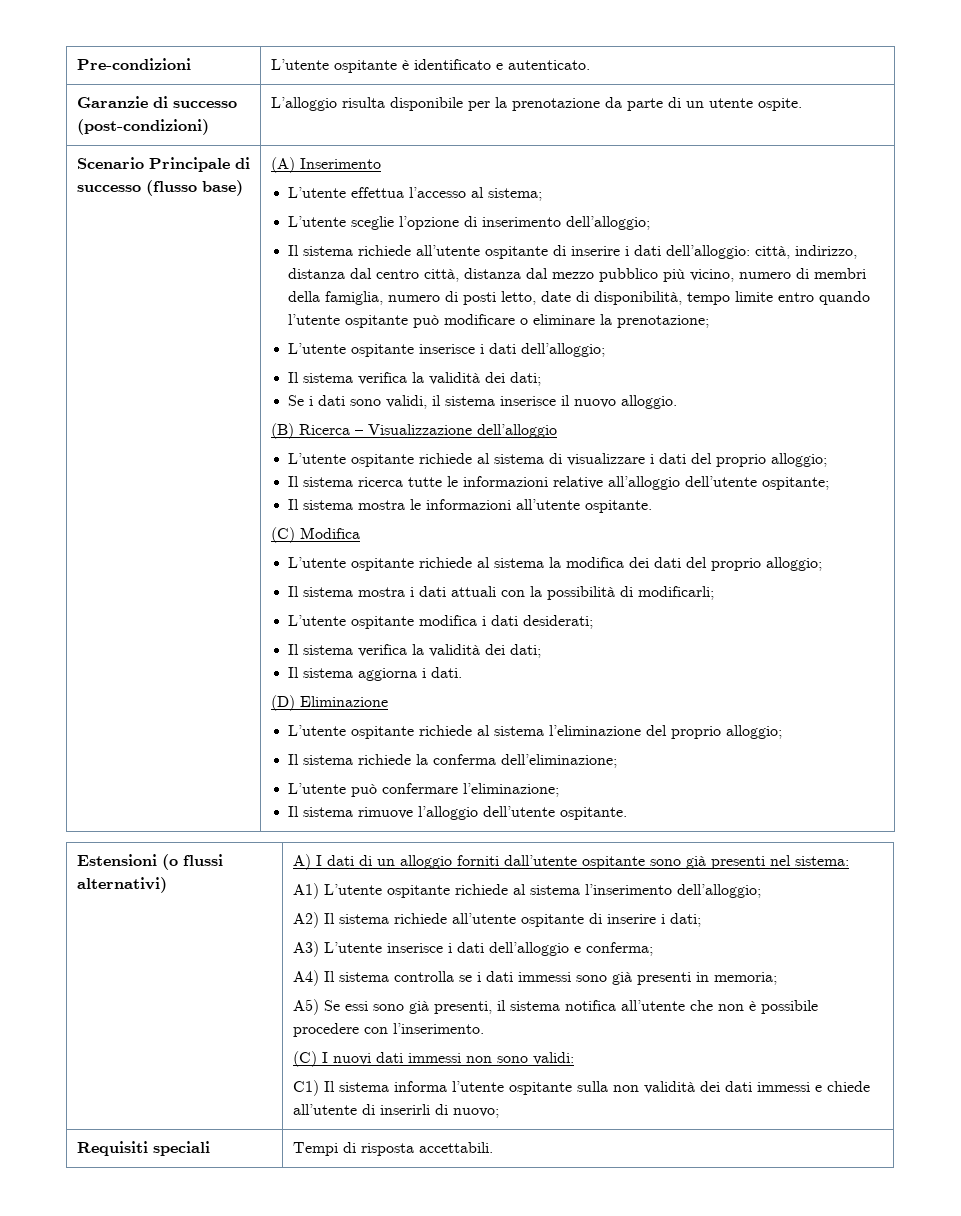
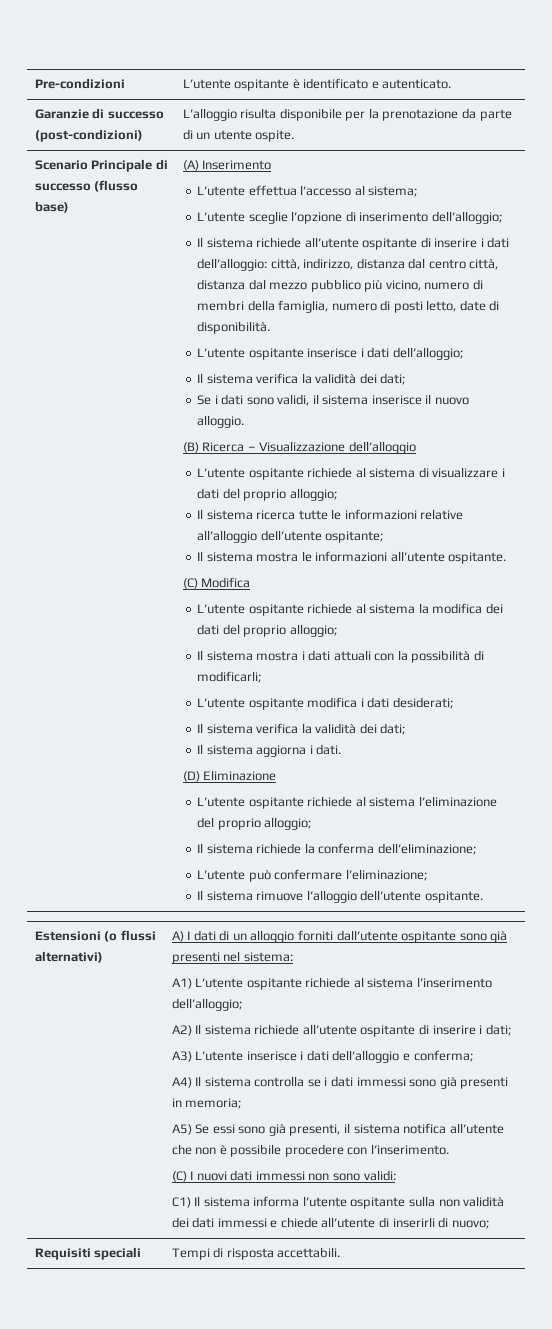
[594,291,871,305] [288,314,710,328] disponibilità, tempo limite entro quando l’utente ospitante può modificare o eliminare la prenotazione; -> [197,321,271,334] disponibilità.

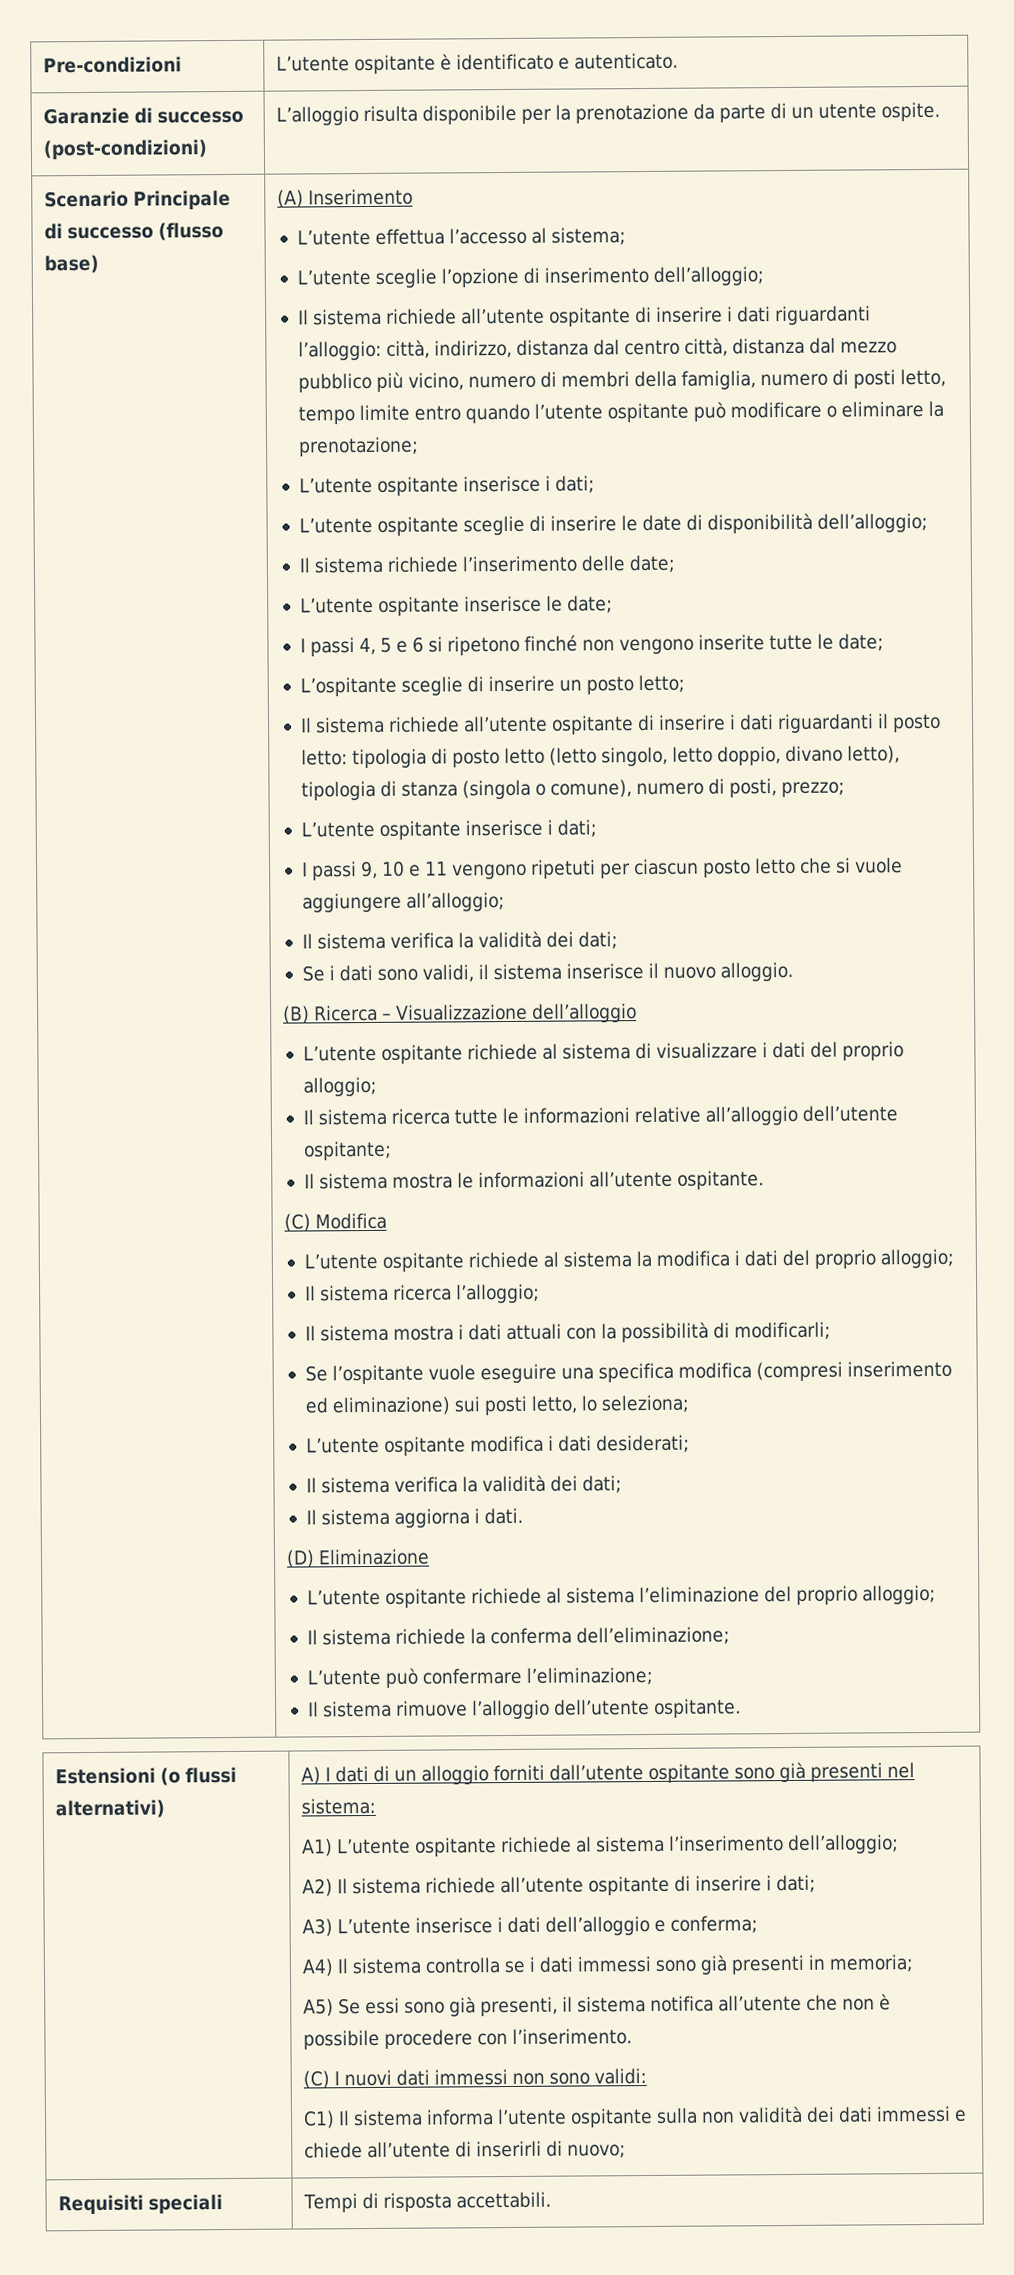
[197,258,268,271] dell’alloggio: -> [774,305,871,326] [297,340,382,361] riguardanti l’alloggio:
[459,300,500,311] [197,321,271,334] [197,347,463,360] date di disponibilità. // L’utente ospitante inserisce i dati dell’alloggio; -> [297,400,944,425] [297,436,419,457] [298,475,595,496] [298,512,928,536] [298,554,675,574] [299,595,613,616] [299,633,884,657] [299,674,685,697] [299,713,941,735] [300,745,900,769] [300,778,845,801] [300,819,597,840] [301,857,903,881] [301,892,505,913] tempo limite entro quando l’utente ospitante può modificare o eliminare la prenotazione; // L’utente ospitante inserisce i dati; // L’utente ospitante sceglie di inserire le date di disponibilità dell’alloggio; // Il sistema richiede l’inserimento delle date; // L’utente ospitante inserisce le date; // I passi 4, 5 e 6 si ripetono finché non vengono inserite tutte le date; // L’ospitante sceglie di inserire un posto letto; // Il sistema richiede all’utente ospitante di inserire i dati riguardanti il posto letto: tipologia di posto letto (letto singolo, letto doppio, divano letto), tipologia di stanza (singola o comune), numero di posti, prezzo; // L’utente ospitante inserisce i dati; // I passi 9, 10 e 11 vengono ripetuti per ciascun posto letto che si vuole aggiungere all’alloggio;
[485,603,503,614] [197,624,337,637] dei dati del proprio alloggio; -> [733,1248,954,1269] [304,1283,540,1304] i dati del proprio alloggio; // Il sistema ricerca l’alloggio;
(262, 677) none -> [304,1360,952,1385] [304,1394,689,1416] // Se l’ospitante vuole eseguire una specifica modifica (compresi inserimento ed eliminazione) sui posti letto, lo seleziona;

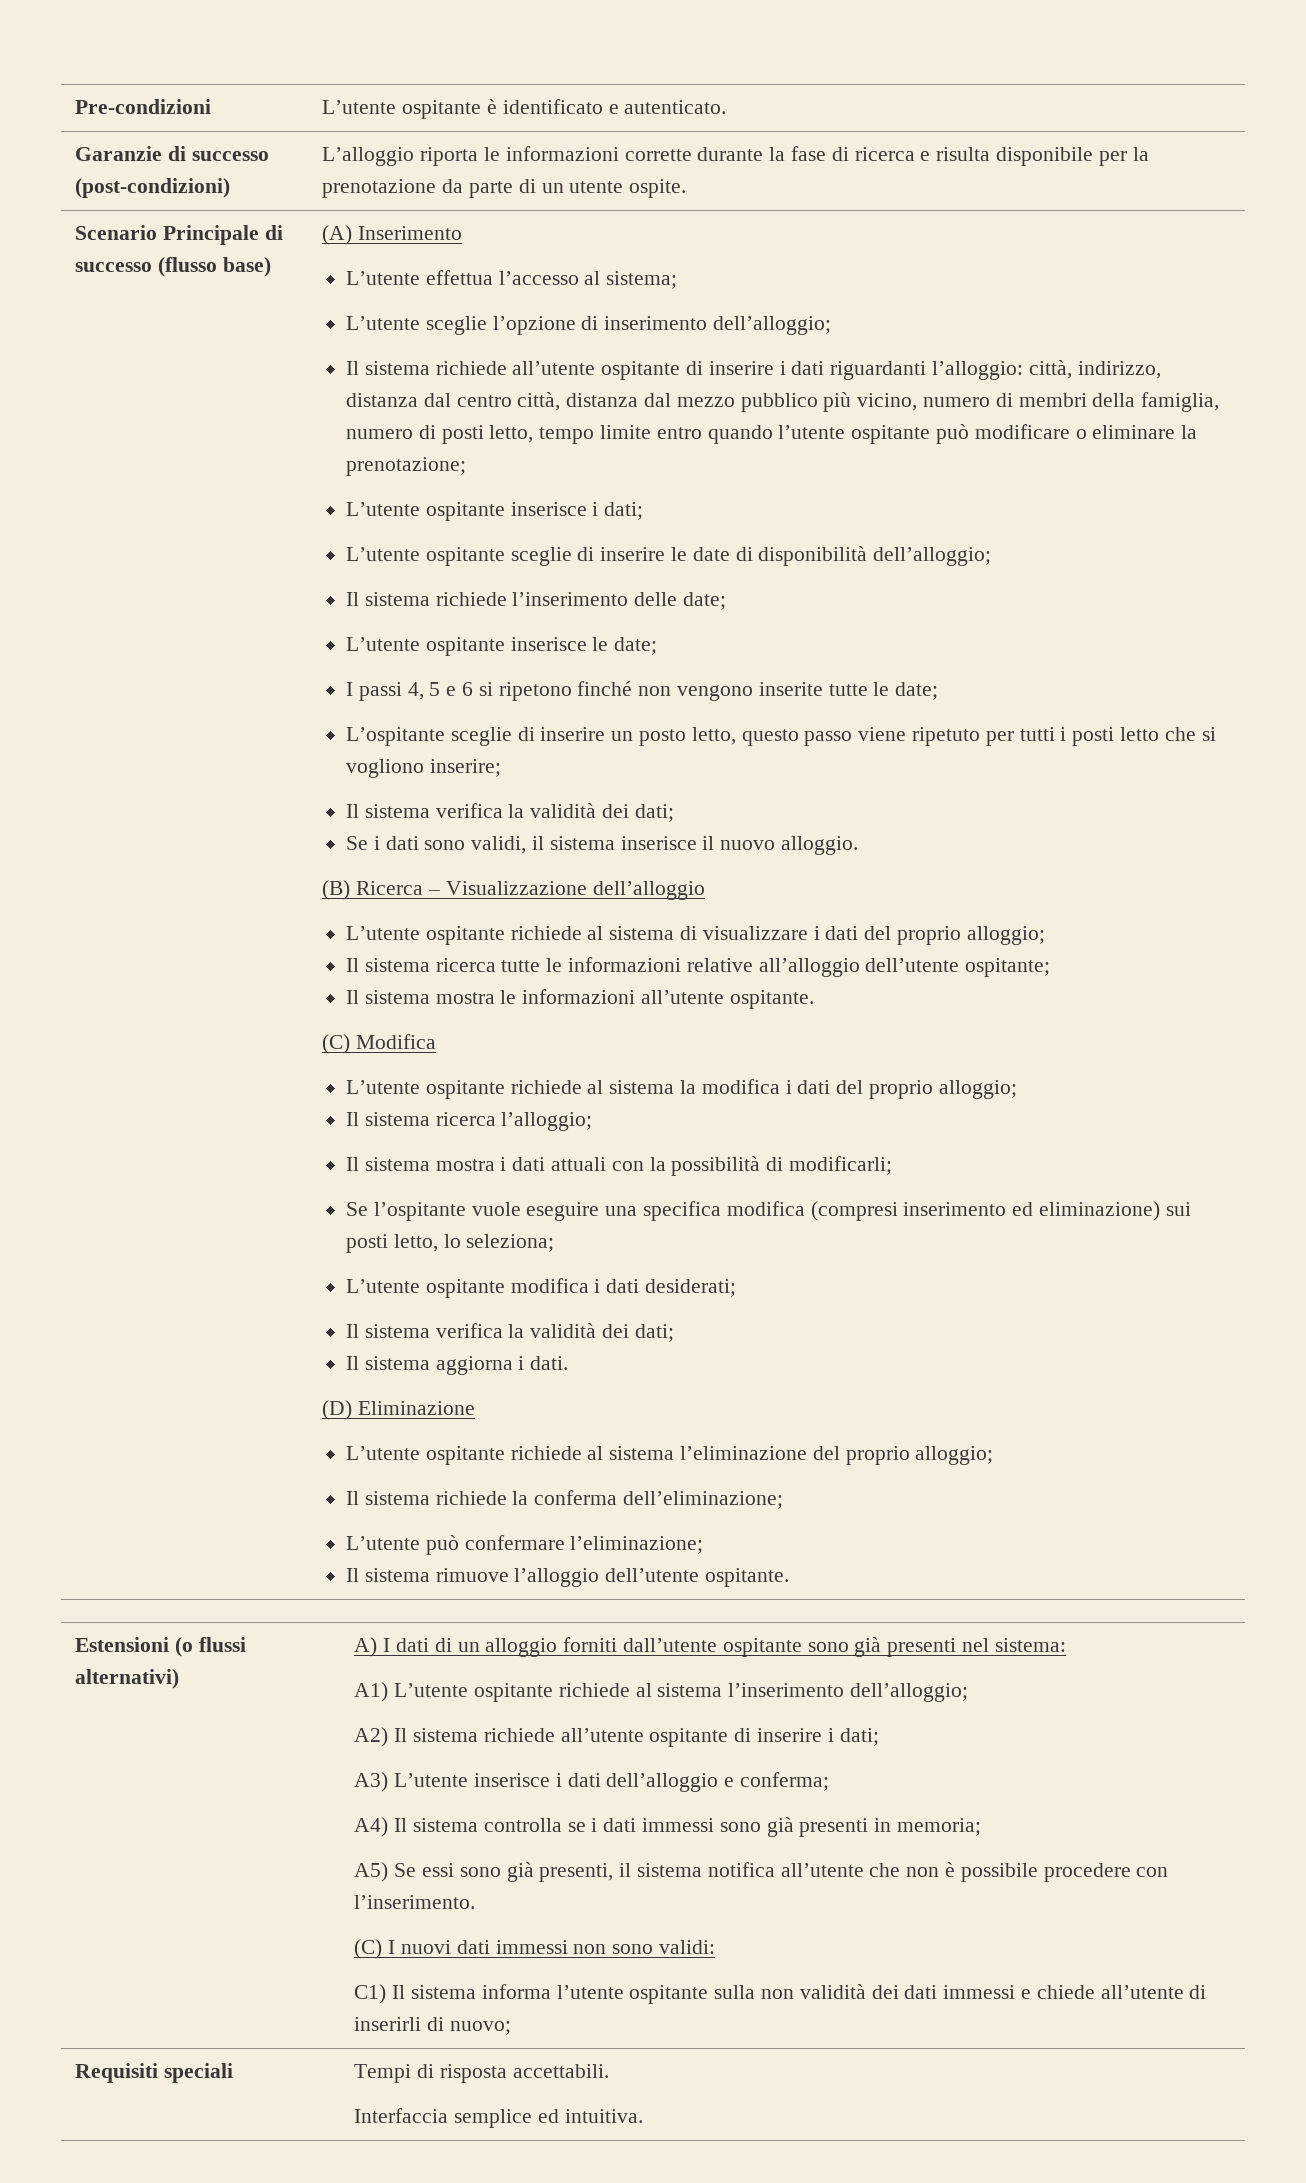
(359, 116) none -> [420,146,931,166] riporta le informazioni corrette durante la fase di ricerca e
[637,674,685,694] [299,713,941,735] [300,745,900,769] [300,778,845,801] [300,819,597,840] [301,857,903,881] [301,892,505,913] letto; // Il sistema richiede all’utente ospitante di inserire i dati riguardanti il posto letto: tipologia di posto letto (letto singolo, letto doppio, divano letto), tipologia di stanza (singola o comune), numero di posti, prezzo; // L’utente ospitante inserisce i dati; // I passi 9, 10 e 11 vengono ripetuti per ciascun posto letto che si vuole aggiungere all’alloggio; -> [691,727,1216,746] [345,759,501,778] letto, questo passo viene ripetuto per tutti i posti letto che si vogliono inserire;
(552, 2200) none -> [354,2108,643,2128] // Interfaccia semplice ed intuitiva.

